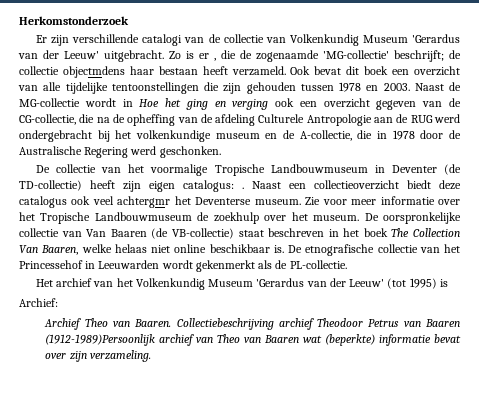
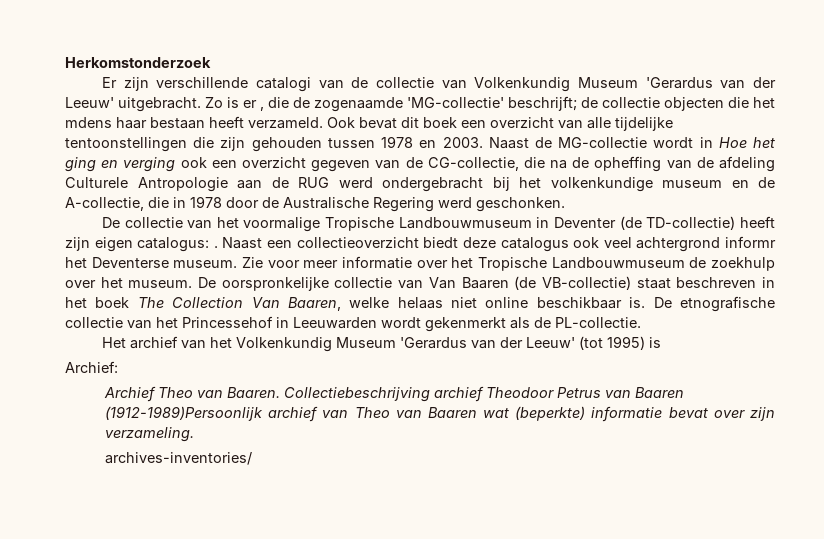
[62,66,125,78] objectmdens -> [664,97,775,111] [65,117,112,128] objecten die het mdens
[117,196,171,208] achtergmr -> [636,236,777,252] achtergrond informr
(151, 356) none -> [104,452,252,465] // archives-inventories/

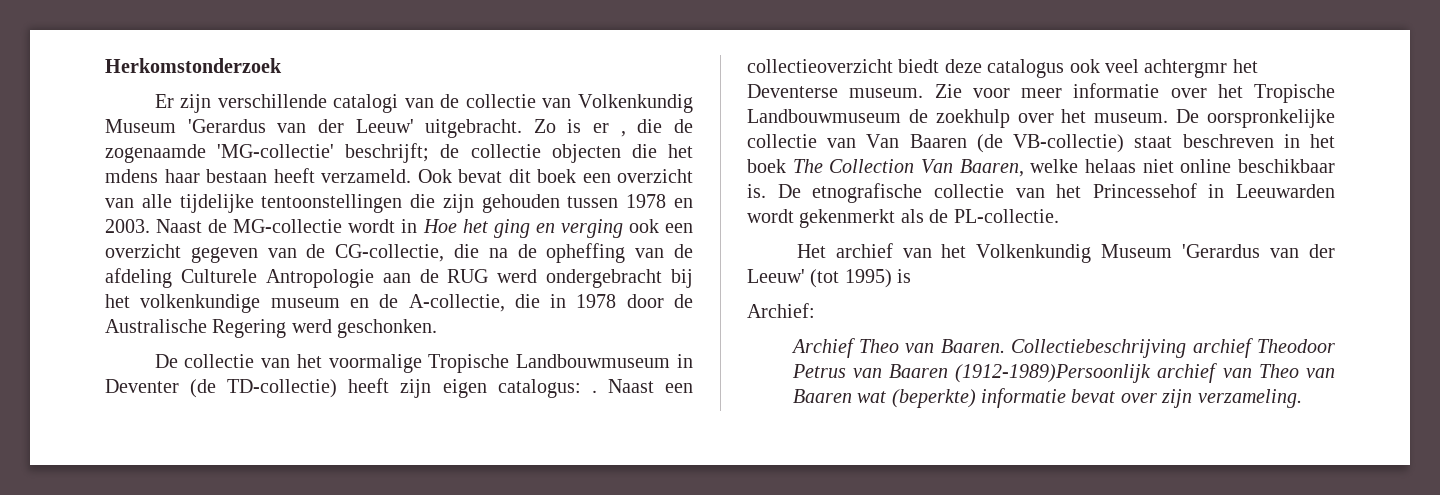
[636,236,777,252] achtergrond informr -> [1144,59,1228,78] achtergmr
[104,452,252,465] // archives-inventories/ -> (1302, 398) none

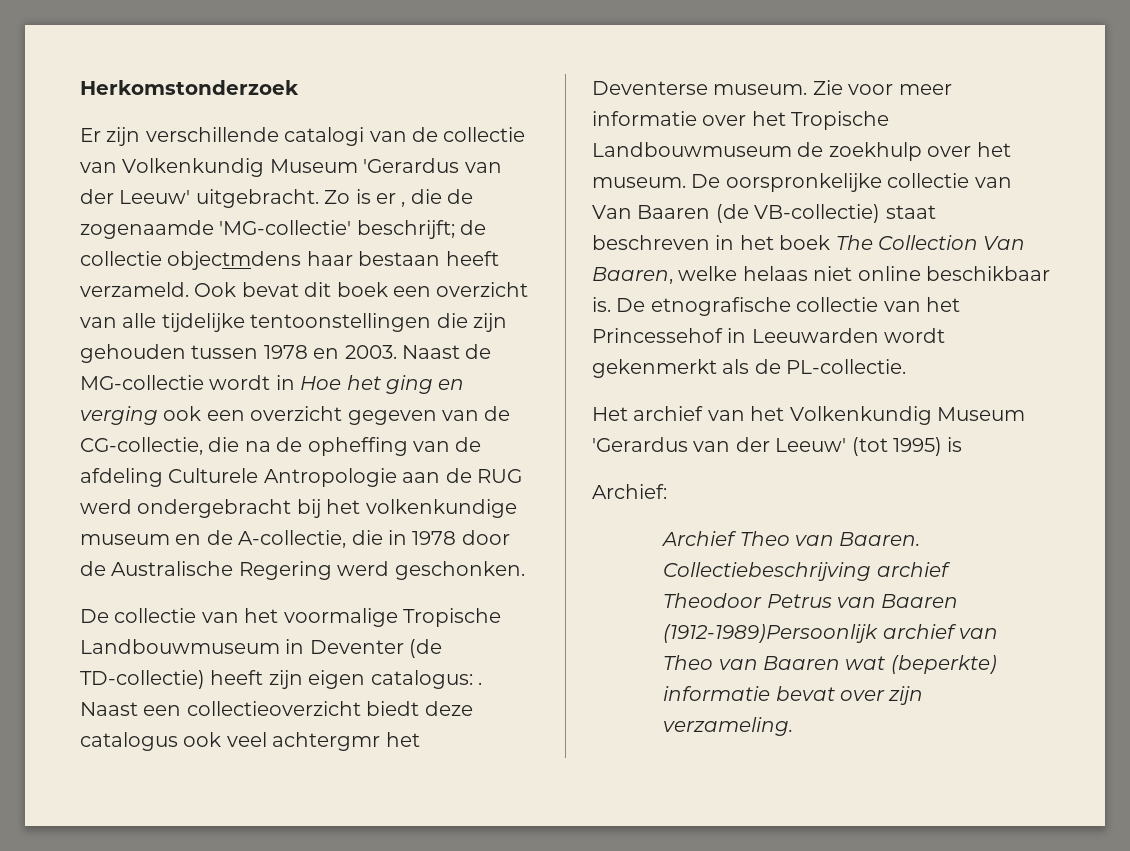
[551,144,693,163] [105,169,158,183] objecten die het mdens -> [167,251,302,270] objectmdens

